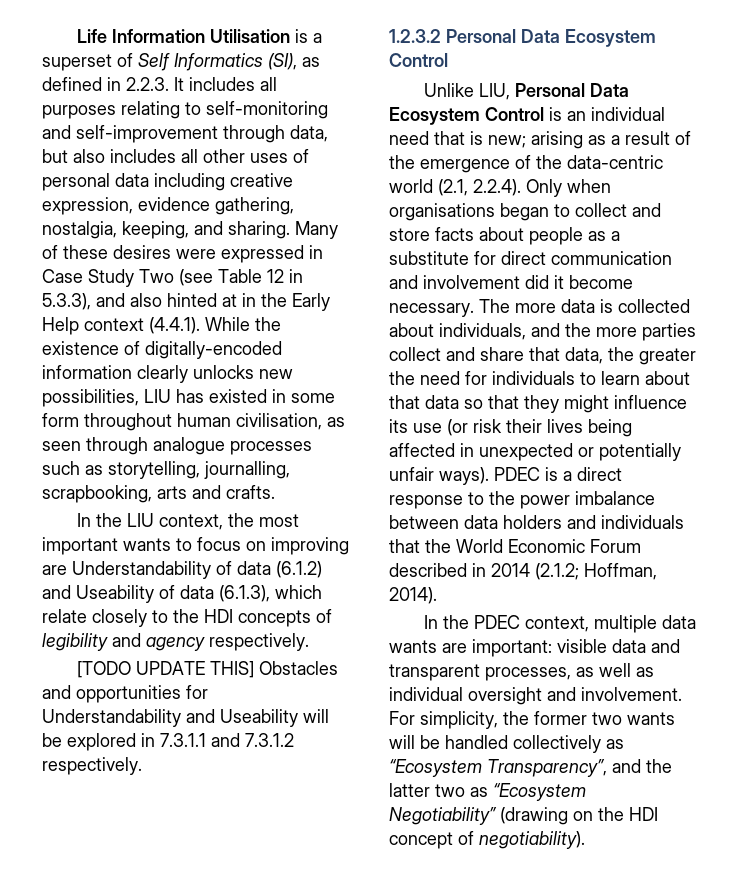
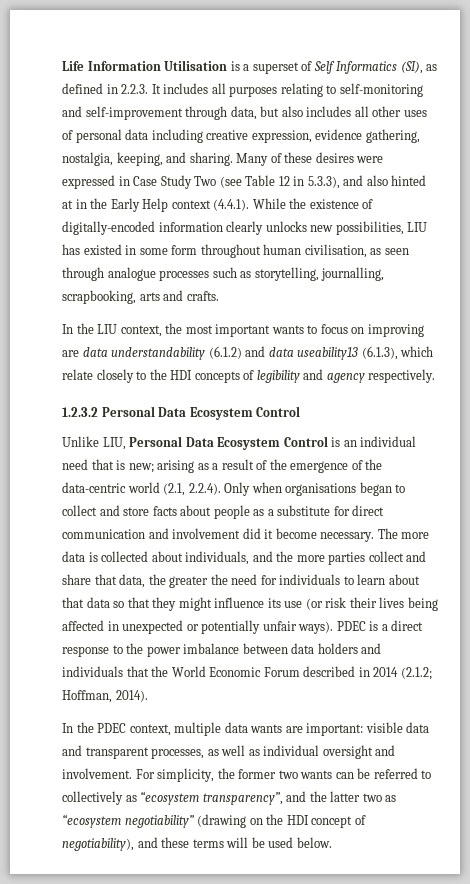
[72,561,322,579] [42,585,214,603] Understandability of data (6.1.2) and Useability of data -> [82,346,359,360] data understandability (6.1.2) and data useability13
[76,661,338,678] [42,685,208,703] [42,709,329,727] [42,733,294,751] [42,757,142,775] // [TODO UPDATE THIS] Obstacles and opportunities for Understandability and Useability will be explored in 7.3.1.1 and 7.3.1.2 respectively. -> (436, 376) none
[389,735,624,753] [389,759,607,777] will be handled collectively as “Ecosystem Transparency”, -> [335,768,432,779] [62,791,283,805] can be referred to collectively as “ecosystem transparency”,
[493,783,586,801] [389,807,497,825] “Ecosystem Negotiability” -> [62,814,194,828] “ecosystem negotiability”
[479,831,585,849] negotiability). -> [62,837,332,851] negotiability), and these terms will be used below.

